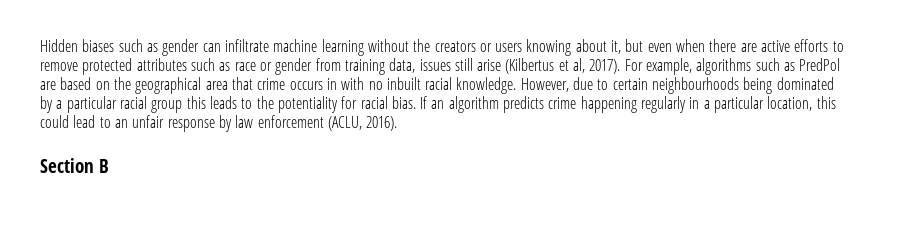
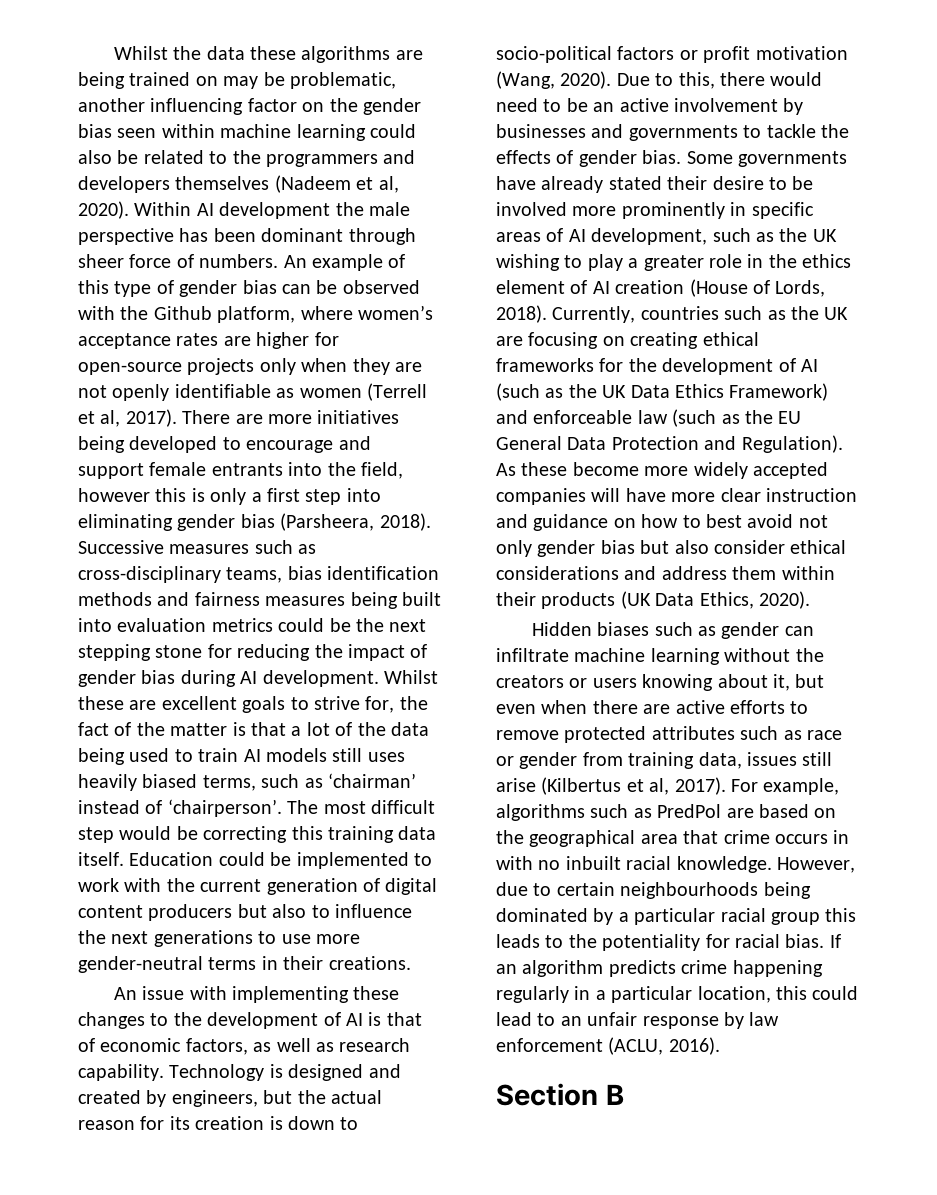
(40, 45) none -> [113,46,423,63] [78,72,396,89] [78,98,421,115] [78,124,416,141] [78,150,416,167] [78,175,399,193] [78,201,410,219] [78,228,416,245] [78,254,406,271] [78,280,420,297] [78,305,433,323] [78,332,339,349] [78,358,422,375] [78,383,427,401] [78,409,400,427] [78,436,371,453] [78,462,403,479] [78,488,381,505] [78,513,431,531] [78,540,317,554] [78,566,440,583] [78,592,441,609] [78,618,427,632] [78,644,428,661] [78,670,438,687] [78,696,428,713] [78,722,429,736] [78,748,405,765] [78,773,416,791] [78,799,435,817] [78,826,437,843] [78,852,432,869] [78,878,438,895] [78,904,412,921] [78,930,360,947] [78,956,411,973] [113,986,400,1003] [78,1012,422,1029] [78,1038,411,1055] [78,1064,401,1081] [78,1090,382,1107] [78,1116,359,1130] [496,46,848,63] [496,71,823,89] [496,98,804,115] [496,124,849,141] [496,150,847,167] [496,176,814,193] [496,202,814,219] [496,228,837,245] [496,254,852,271] [496,279,826,297] [496,305,849,323] [496,332,759,349] [496,358,818,375] [496,383,829,401] [496,409,802,427] [496,435,843,453] [496,462,828,479] [496,488,857,505] [496,514,828,531] [496,540,847,557] [496,566,835,580] [496,591,810,609] Whilst the data these algorithms are being trained on may be problematic, another influencing factor on the gender bias seen within machine learning could also be related to the programmers and developers themselves (Nadeem et al, 2020). Within AI development the male perspective has been dominant through sheer force of numbers. An example of this type of gender bias can be observed with the Github platform, where women’s acceptance rates are higher for open-source projects only when they are not openly identifiable as women (Terrell et al, 2017). There are more initiatives being developed to encourage and support female entrants into the field, however this is only a first step into eliminating gender bias (Parsheera, 2018). Successive measures such as cross-disciplinary teams, bias identification methods and fairness measures being built into evaluation metrics could be the next stepping stone for reducing the impact of gender bias during AI development. Whilst these are excellent goals to strive for, the fact of the matter is that a lot of the data being used to train AI models still uses heavily biased terms, such as ‘chairman’ instead of ‘chairperson’. The most difficult step would be correcting this training data itself. Education could be implemented to work with the current generation of digital content producers but also to influence the next generations to use more gender-neutral terms in their creations. // An issue with implementing these changes to the development of AI is that of economic factors, as well as research capability. Technology is designed and created by engineers, but the actual reason for its creation is down to socio-political factors or profit motivation (Wang, 2020). Due to this, there would need to be an active involvement by businesses and governments to tackle the effects of gender bias. Some governments have already stated their desire to be involved more prominently in specific areas of AI development, such as the UK wishing to play a greater role in the ethics element of AI creation (House of Lords, 2018). Currently, countries such as the UK are focusing on creating ethical frameworks for the development of AI (such as the UK Data Ethics Framework) and enforceable law (such as the EU General Data Protection and Regulation). As these become more widely accepted companies will have more clear instruction and guidance on how to best avoid not only gender bias but also consider ethical considerations and address them within their products (UK Data Ethics, 2020). //

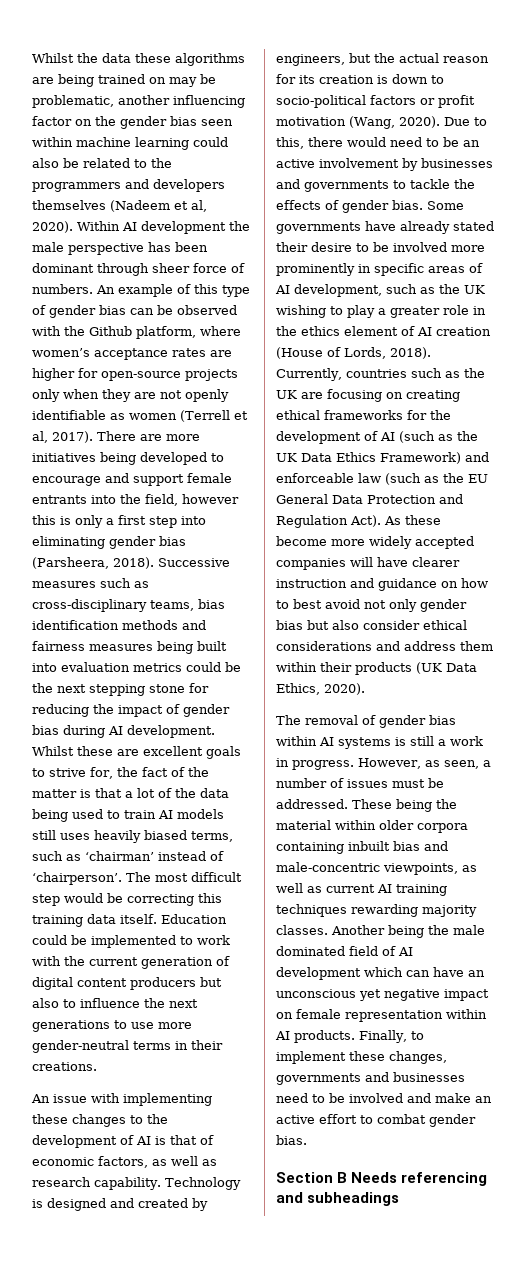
[741,435,843,453] Regulation). -> [276,515,381,528] Regulation Act).
[671,488,761,502] more clear -> [412,557,460,567] clearer
[531,622,814,639] [496,648,824,665] [496,674,825,691] [496,700,809,714] [496,726,842,743] [496,752,833,769] [496,777,840,795] [496,804,837,821] [496,830,850,847] [496,856,855,873] [496,882,811,899] [496,908,857,925] [496,934,841,951] [496,960,823,977] [496,986,859,1003] [496,1012,780,1029] [496,1037,720,1055] [496,1083,624,1106] Hidden biases such as gender can infiltrate machine learning without the creators or users knowing about it, but even when there are active efforts to remove protected attributes such as race or gender from training data, issues still arise (Kilbertus et al, 2017). For example, algorithms such as PredPol are based on the geographical area that crime occurs in with no inbuilt racial knowledge. However, due to certain neighbourhoods being dominated by a particular racial group this leads to the potentiality for racial bias. If an algorithm predicts crime happening regularly in a particular location, this could lead to an unfair response by law enforcement (ACLU, 2016). // Section B -> [276,715,456,728] [276,736,483,749] [276,758,491,770] [276,778,444,788] [276,799,457,812] [276,820,468,833] [276,841,448,854] [276,862,477,875] [276,883,447,896] [276,904,477,917] [276,925,485,938] [276,946,413,956] [276,967,485,980] [276,989,489,1001] [276,1009,487,1022] [275,1030,424,1043] [276,1051,447,1064] [276,1072,465,1085] [276,1093,492,1103] [276,1114,476,1127] [276,1135,307,1145] [276,1172,488,1186] [276,1192,400,1206] The removal of gender bias within AI systems is still a work in progress. However, as seen, a number of issues must be addressed. These being the material within older corpora containing inbuilt bias and male-concentric viewpoints, as well as current AI training techniques rewarding majority classes. Another being the male dominated field of AI development which can have an unconscious yet negative impact on female representation within AI products. Finally, to implement these changes, governments and businesses need to be involved and make an active effort to combat gender bias. // Section B Needs referencing and subheadings

